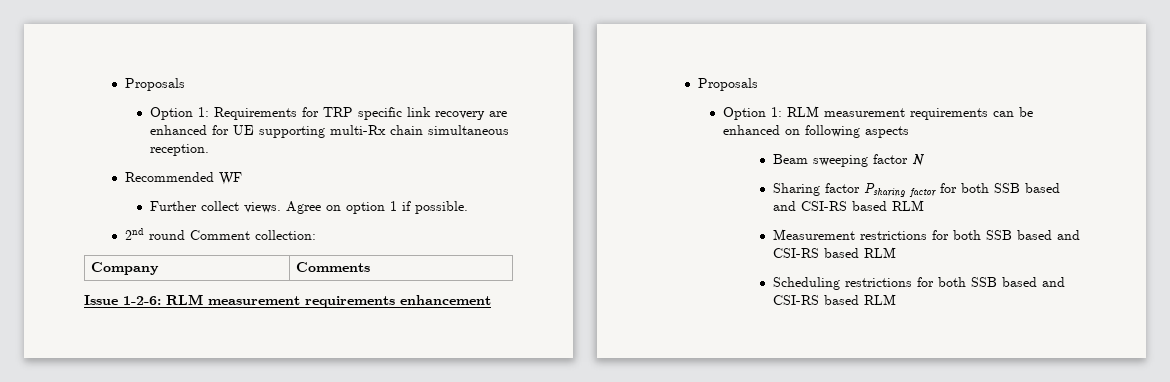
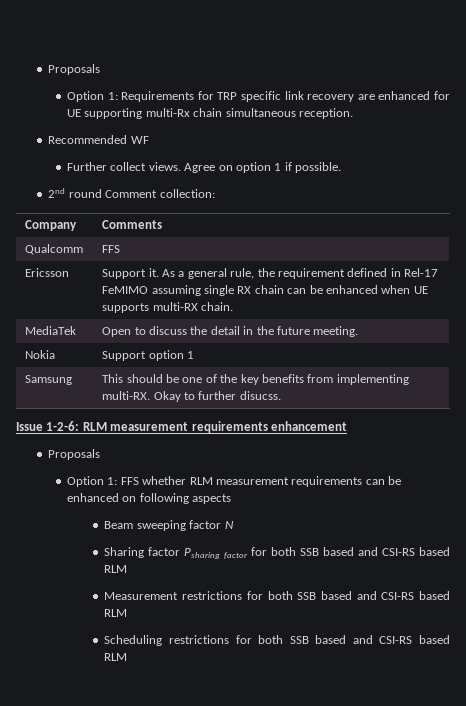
(370, 267) none -> [25,244,84,255] [102,245,121,253] [25,268,70,277] [102,268,439,279] [102,285,428,296] [102,302,234,313] [25,326,77,335] [102,326,359,337] [25,350,56,359] [102,350,195,361] [25,375,73,385] [102,374,409,385] [102,391,281,402] // Qualcomm | FFS // Ericsson | Support it. As a general rule, the requirement defined in Rel-17 FeMIMO assuming single RX chain can be enhanced when UE supports multi-RX chain. // MediaTek | Open to discuss the detail in the future meeting. // Nokia | Support option 1 // Samsung | This should be one of the key benefits from implementing multi-RX. Okay to further disucss.
(782, 112) none -> [120,476,187,485] FFS whether

